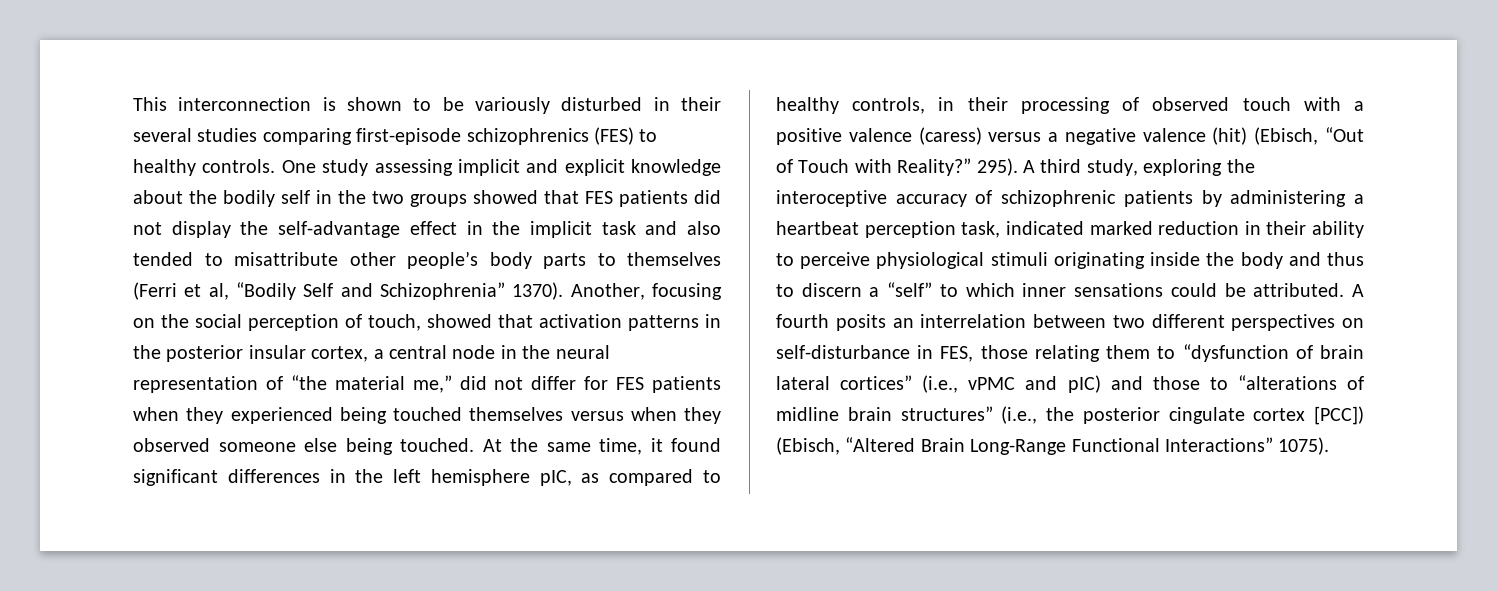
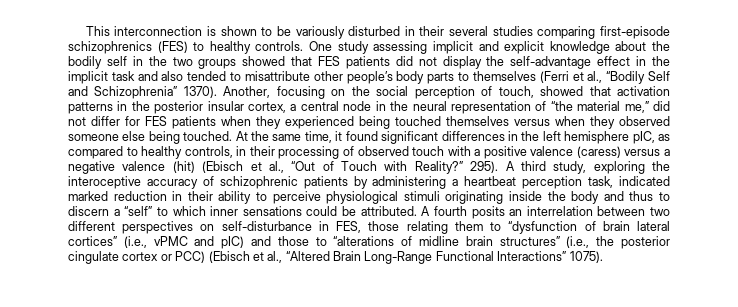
[208,283,229,300] al, -> [587,71,603,83] al.,
[1254,127,1319,145] (Ebisch, -> [202,161,284,173] (Ebisch et al.,
[1314,406,1364,425] [776,437,840,455] [PCC]) (Ebisch, -> [160,251,283,263] or PCC) (Ebisch et al.,

